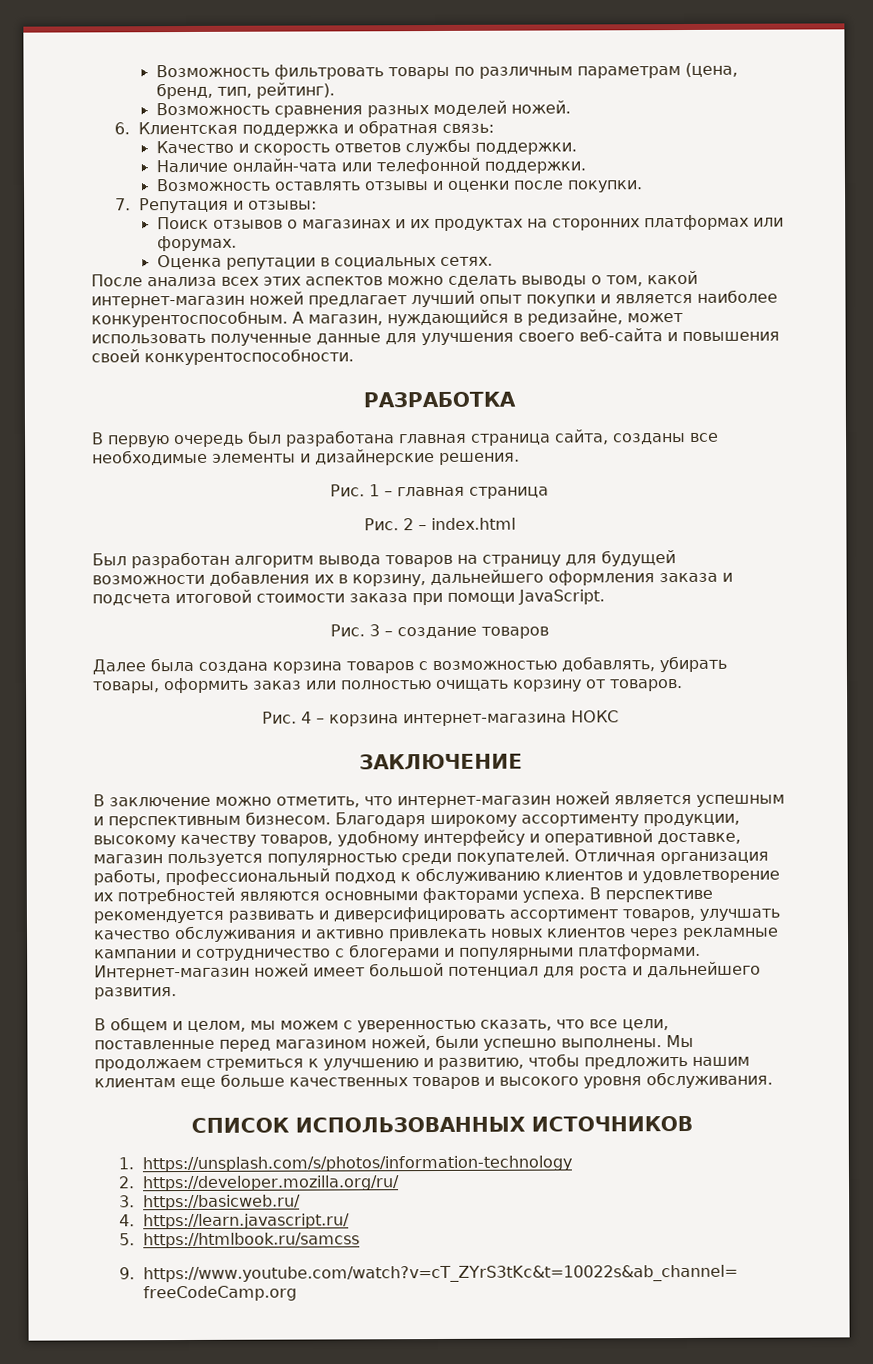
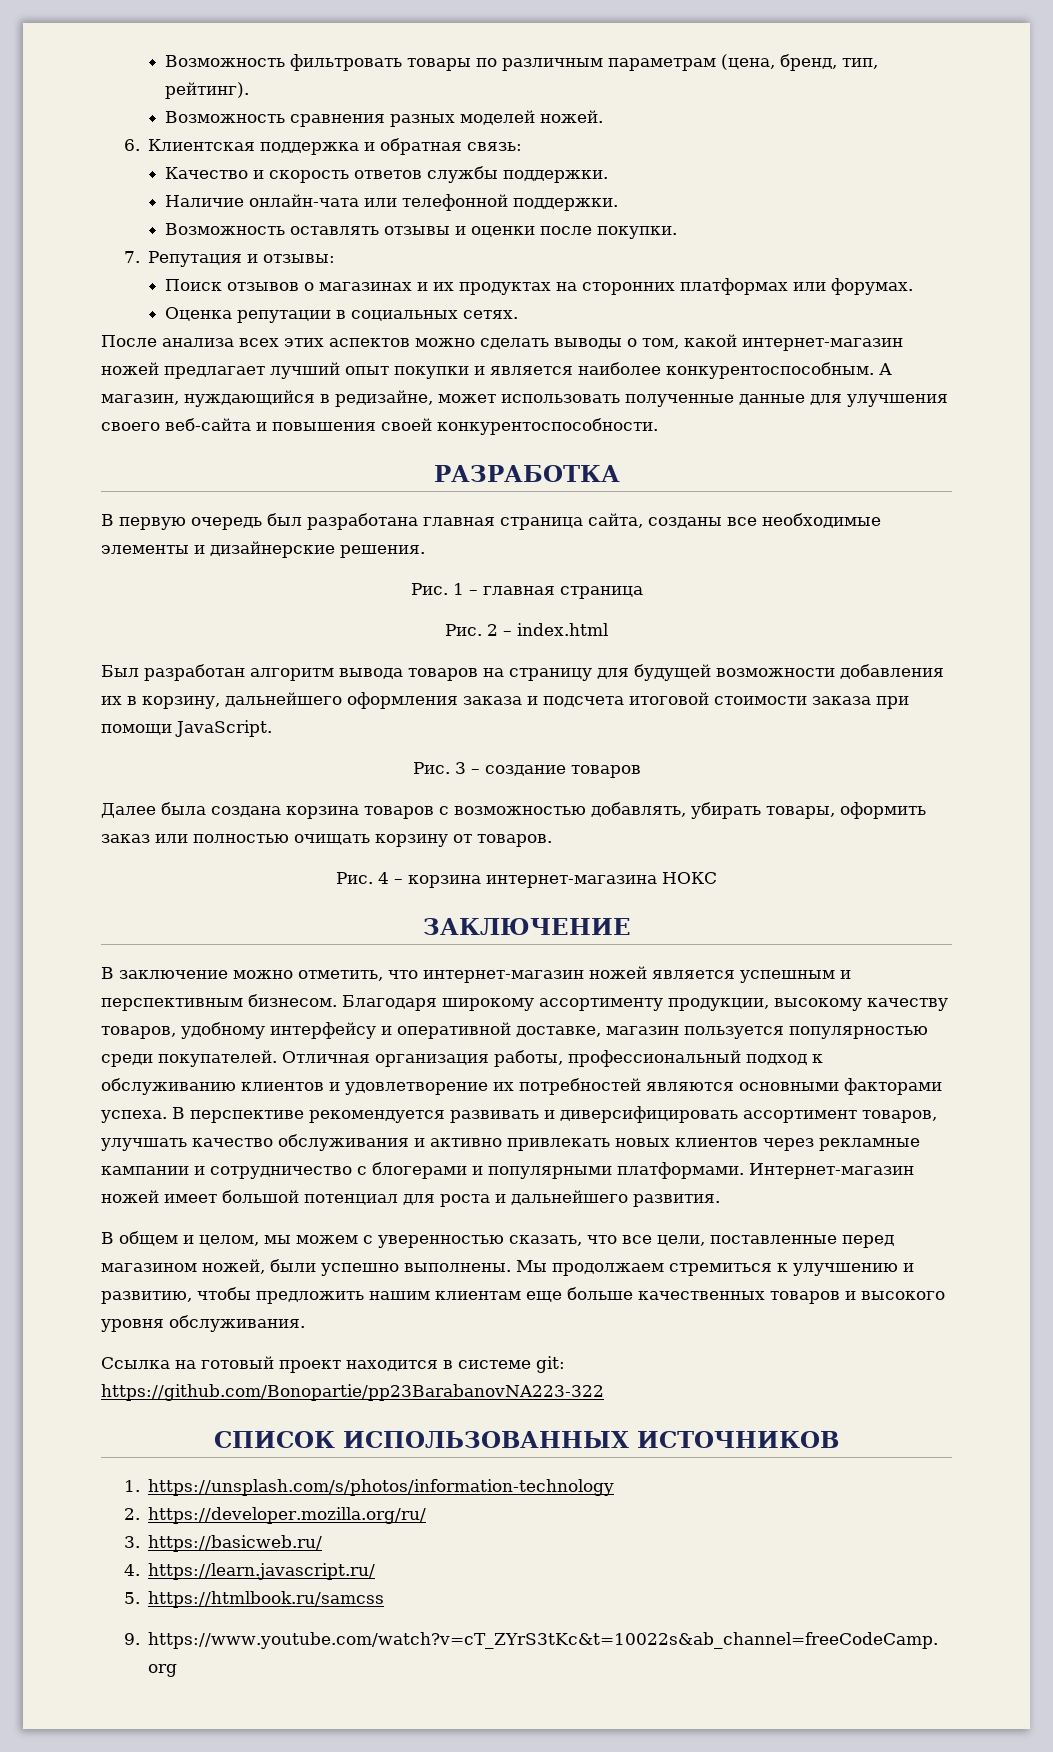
(773, 1080) none -> [101,1356,565,1373] [101,1384,604,1401] // Ссылка на готовый проект находится в системе git: https://github.com/Bonopartie/pp23BarabanovNA223-322

